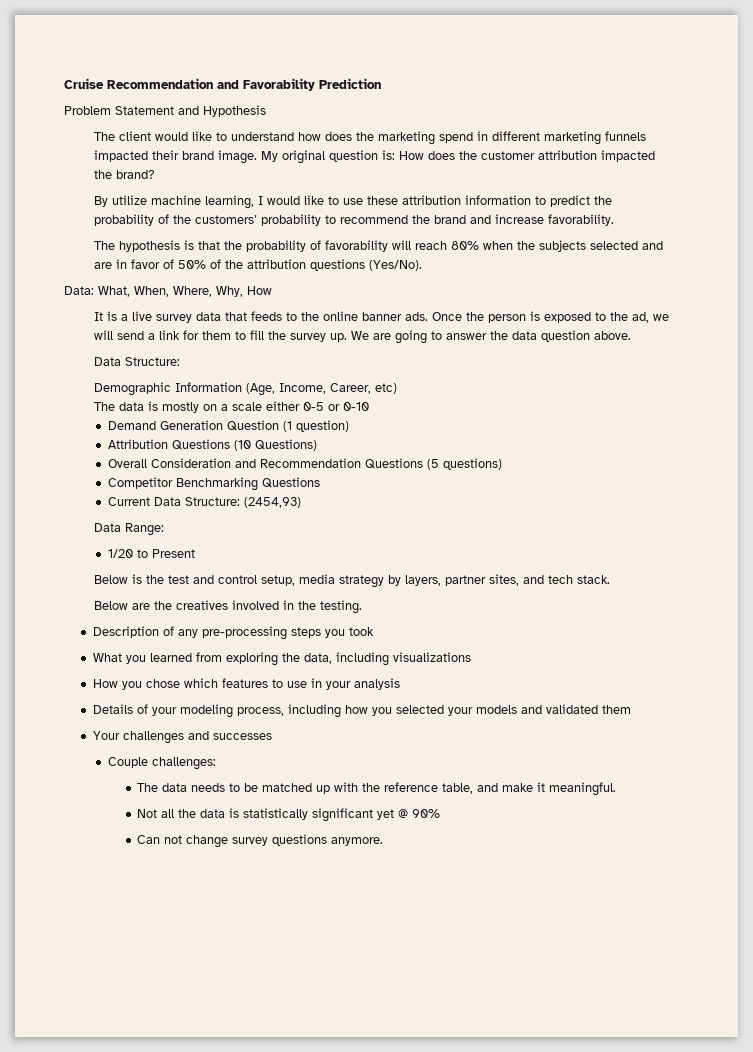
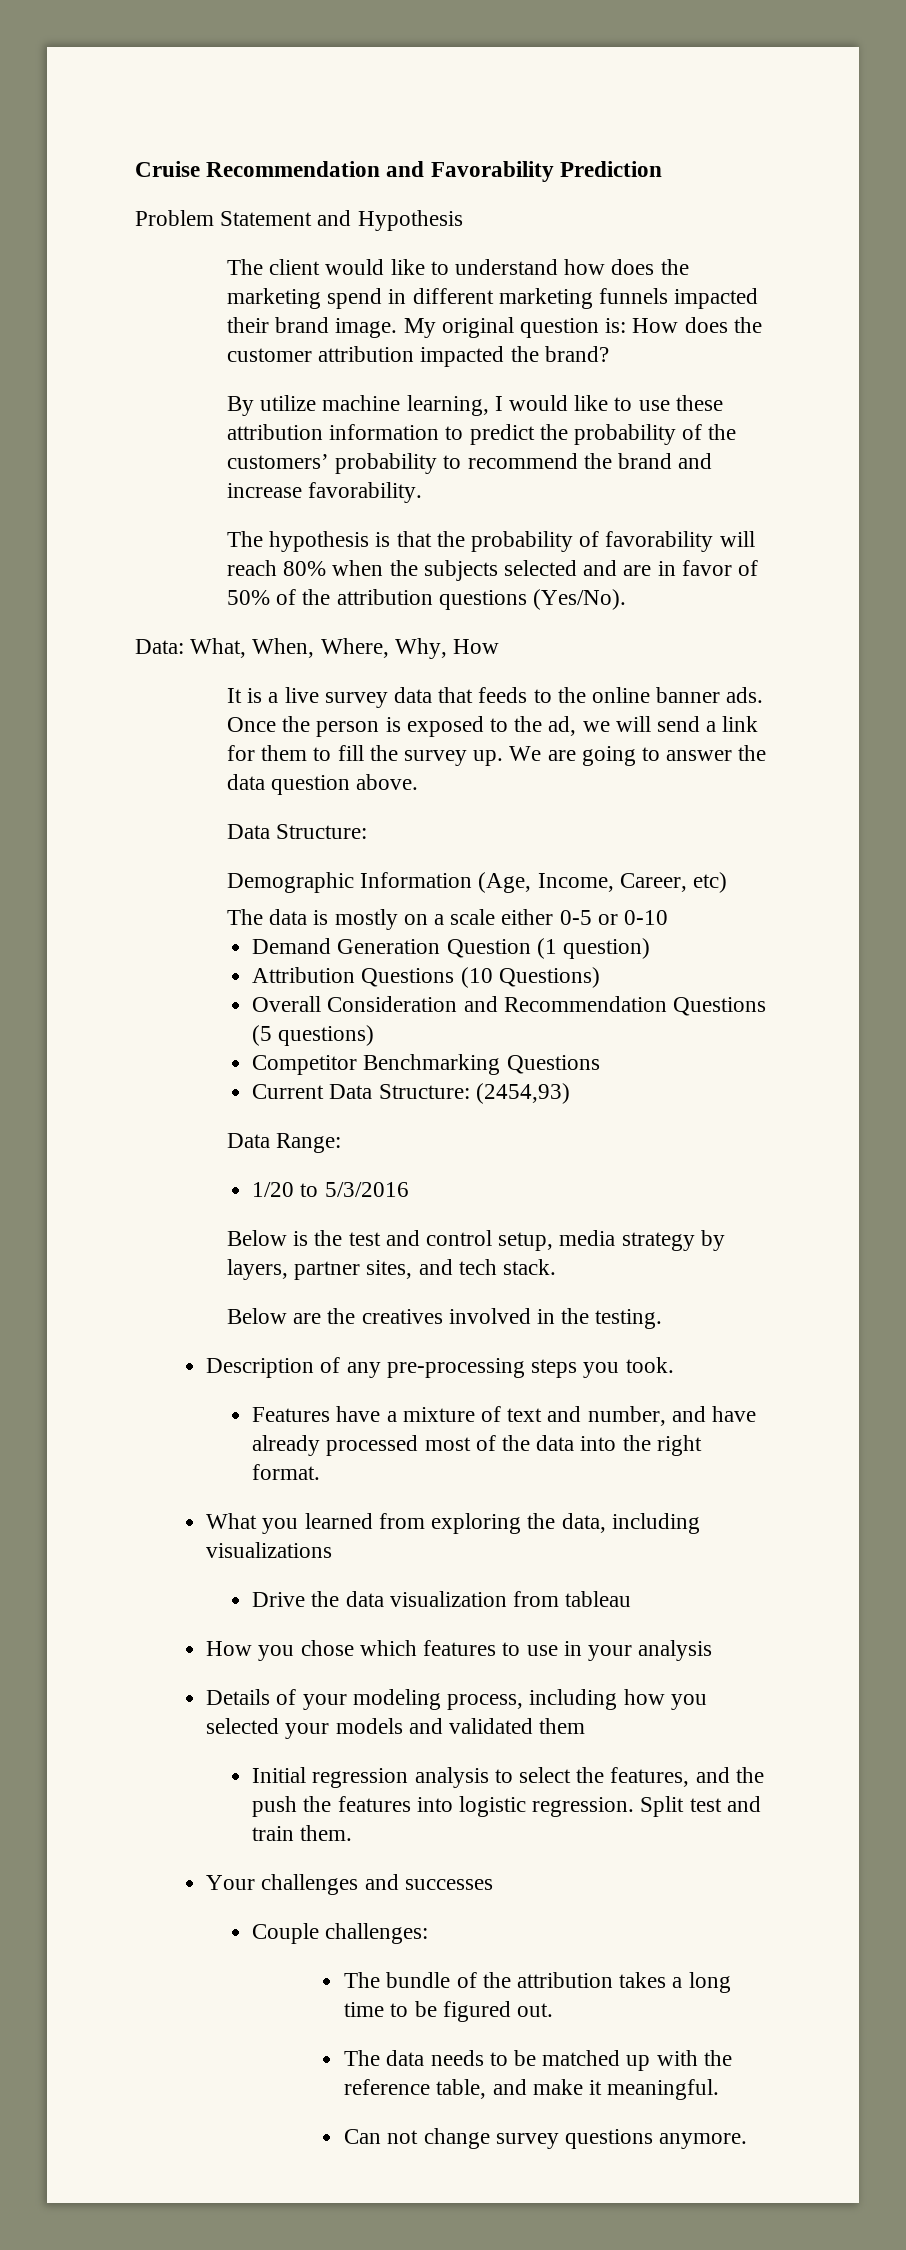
[151,549,195,558] Present -> [324,1182,409,1197] 5/3/2016
[349,627,375,636] took -> [625,1357,674,1373] [252,1406,757,1426] [252,1435,702,1456] [252,1464,321,1480] took. // Features have a mixture of text and number, and have already processed most of the data into the right format.
(472, 657) none -> [252,1591,632,1607] // Drive the data visualization from tableau
(632, 709) none -> [252,1767,764,1788] [252,1796,761,1817] [252,1825,353,1841] // Initial regression analysis to select the features, and the push the features into logistic regression. Split test and train them.
(216, 763) none -> [344,1972,731,1993] [344,2001,553,2022] // The bundle of the attribution takes a long time to be figured out.
[137,808,441,822] // Not all the data is statistically significant yet @ 90% -> (720, 2089) none

